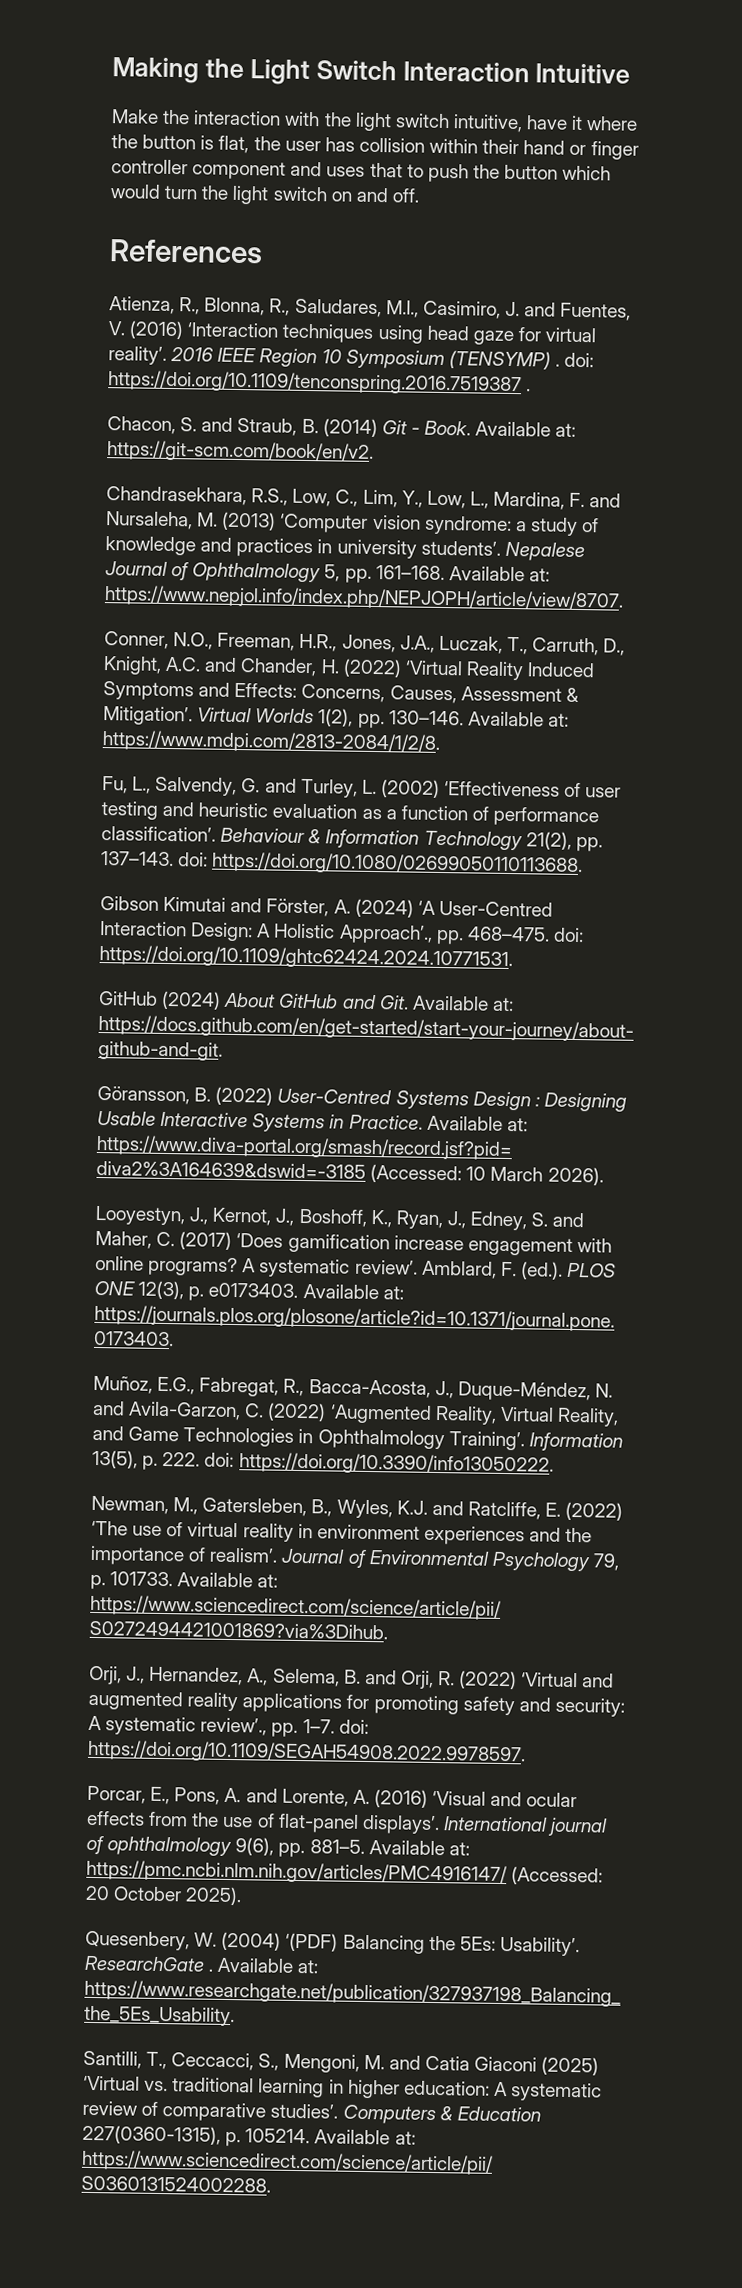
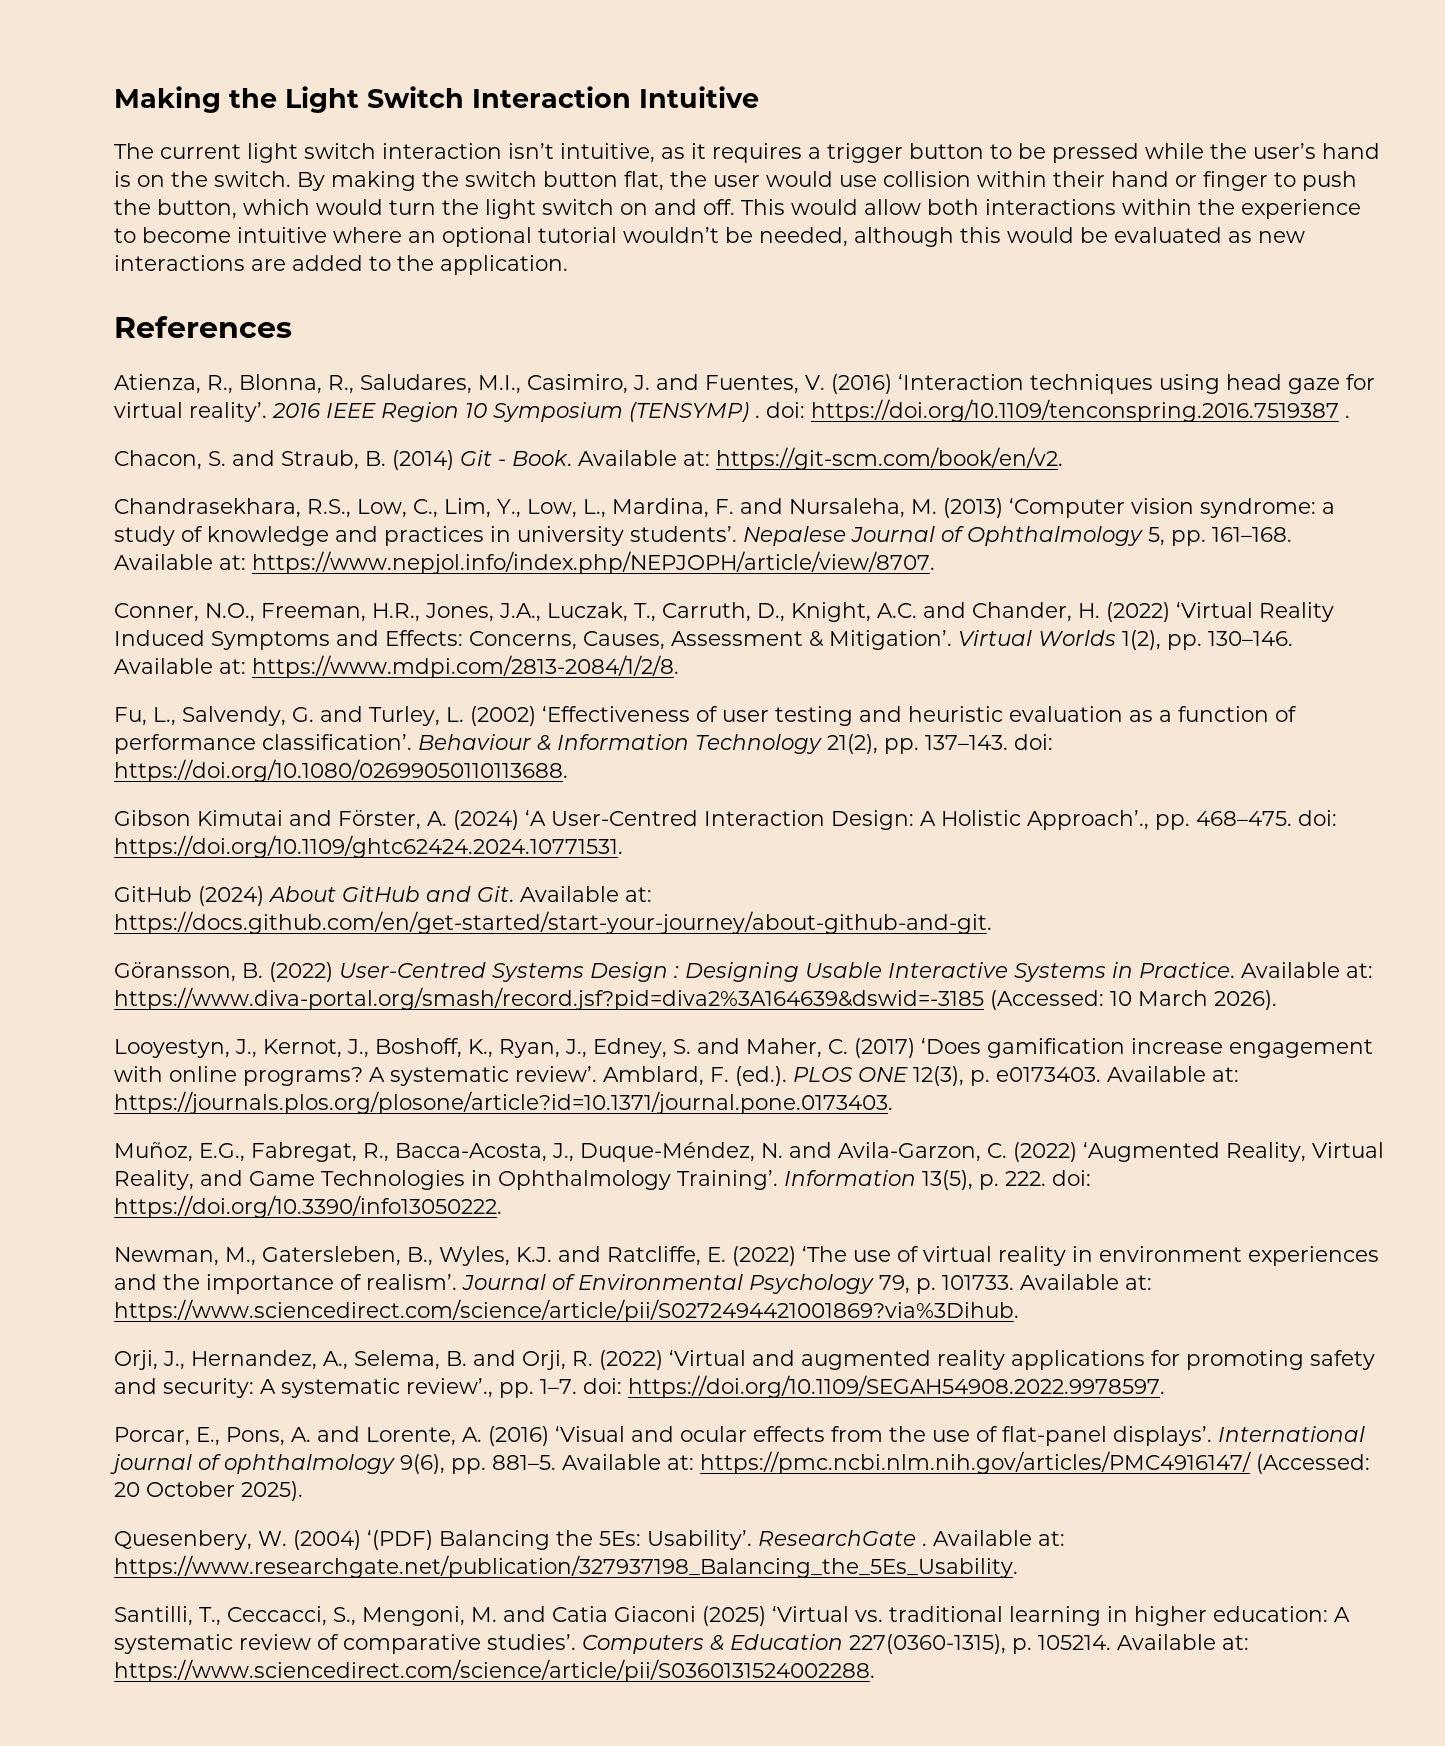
[111,109,639,133] [111,134,215,150] Make the interaction with the light switch intuitive, have it where the button is -> [114,143,1380,163] [114,171,618,191] The current light switch interaction isn’t intuitive, as it requires a trigger button to be pressed while the user’s hand is on the switch. By making the switch button
[324,137,355,152] has -> [766,171,877,187] would use
[111,159,403,180] controller component and uses that -> (1268, 181) none
[504,164,559,180] button -> [157,199,237,219] button,
(420, 195) none -> [741,199,1361,219] [114,227,1305,247] [114,255,568,275] This would allow both interactions within the experience to become intuitive where an optional tutorial wouldn’t be needed, although this would be evaluated as new interactions are added to the application.

